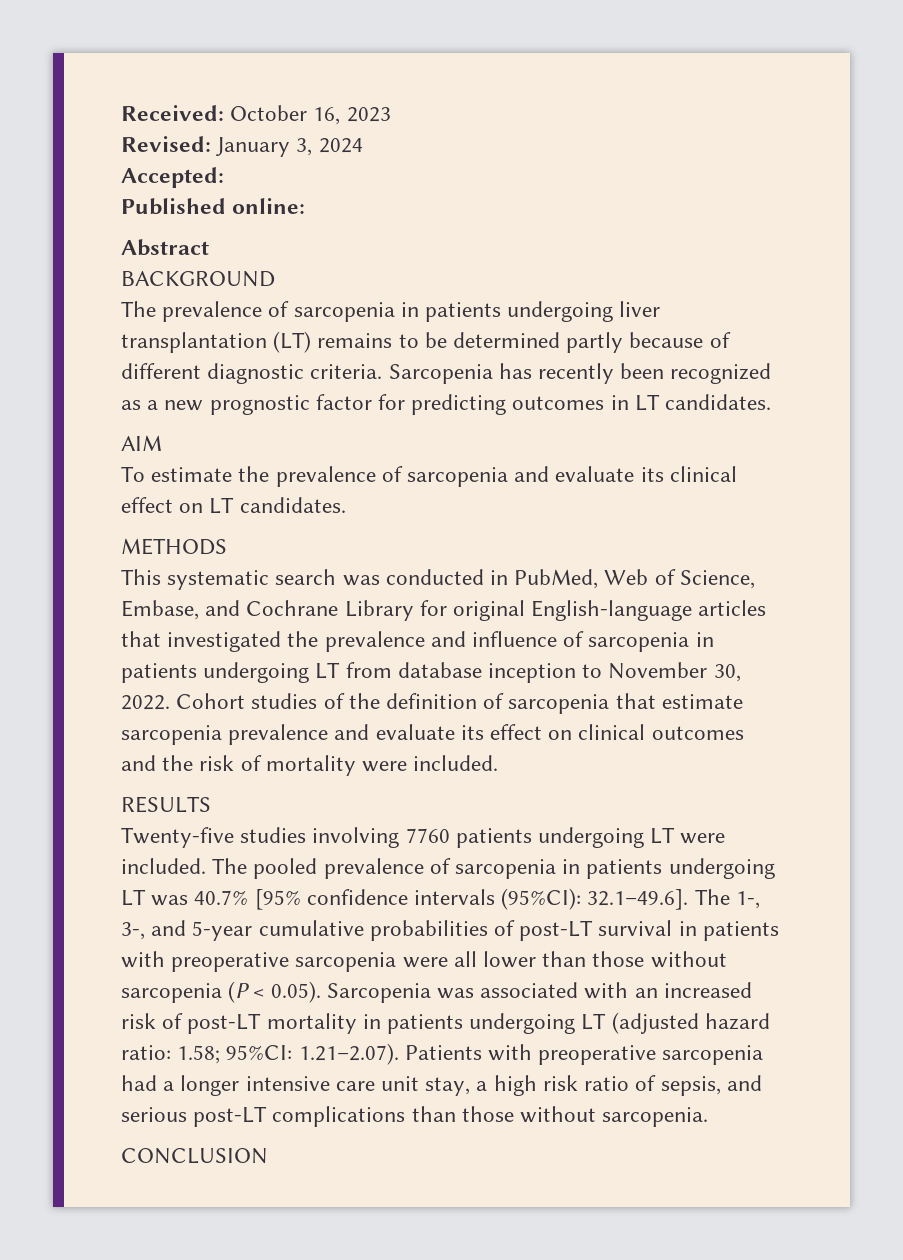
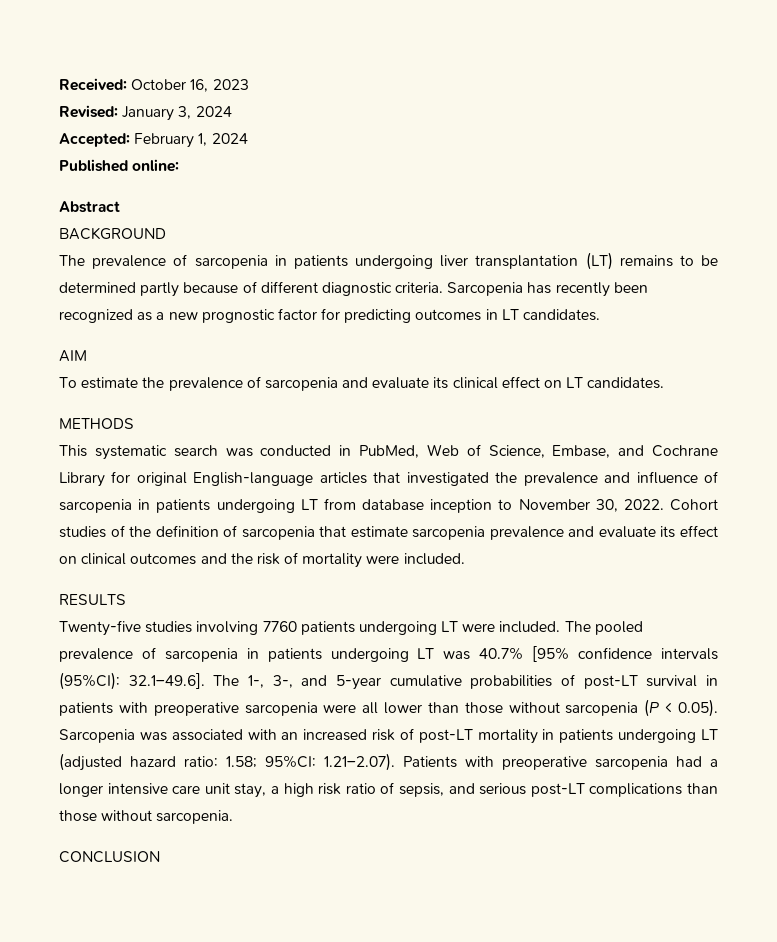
(224, 177) none -> [134,133,248,148] February 1, 2024

